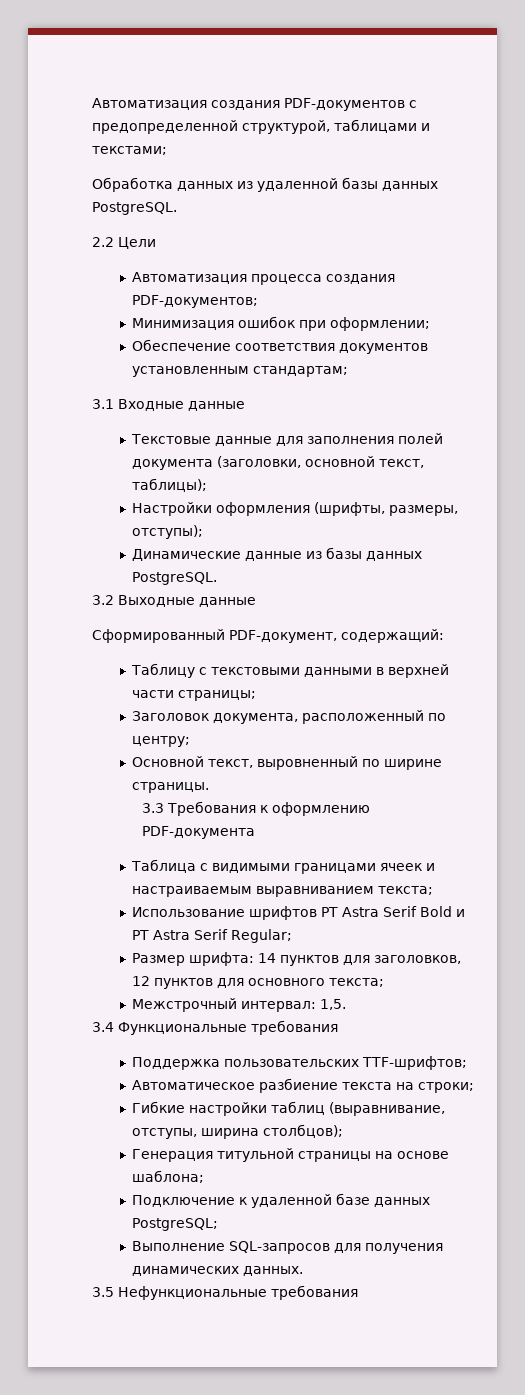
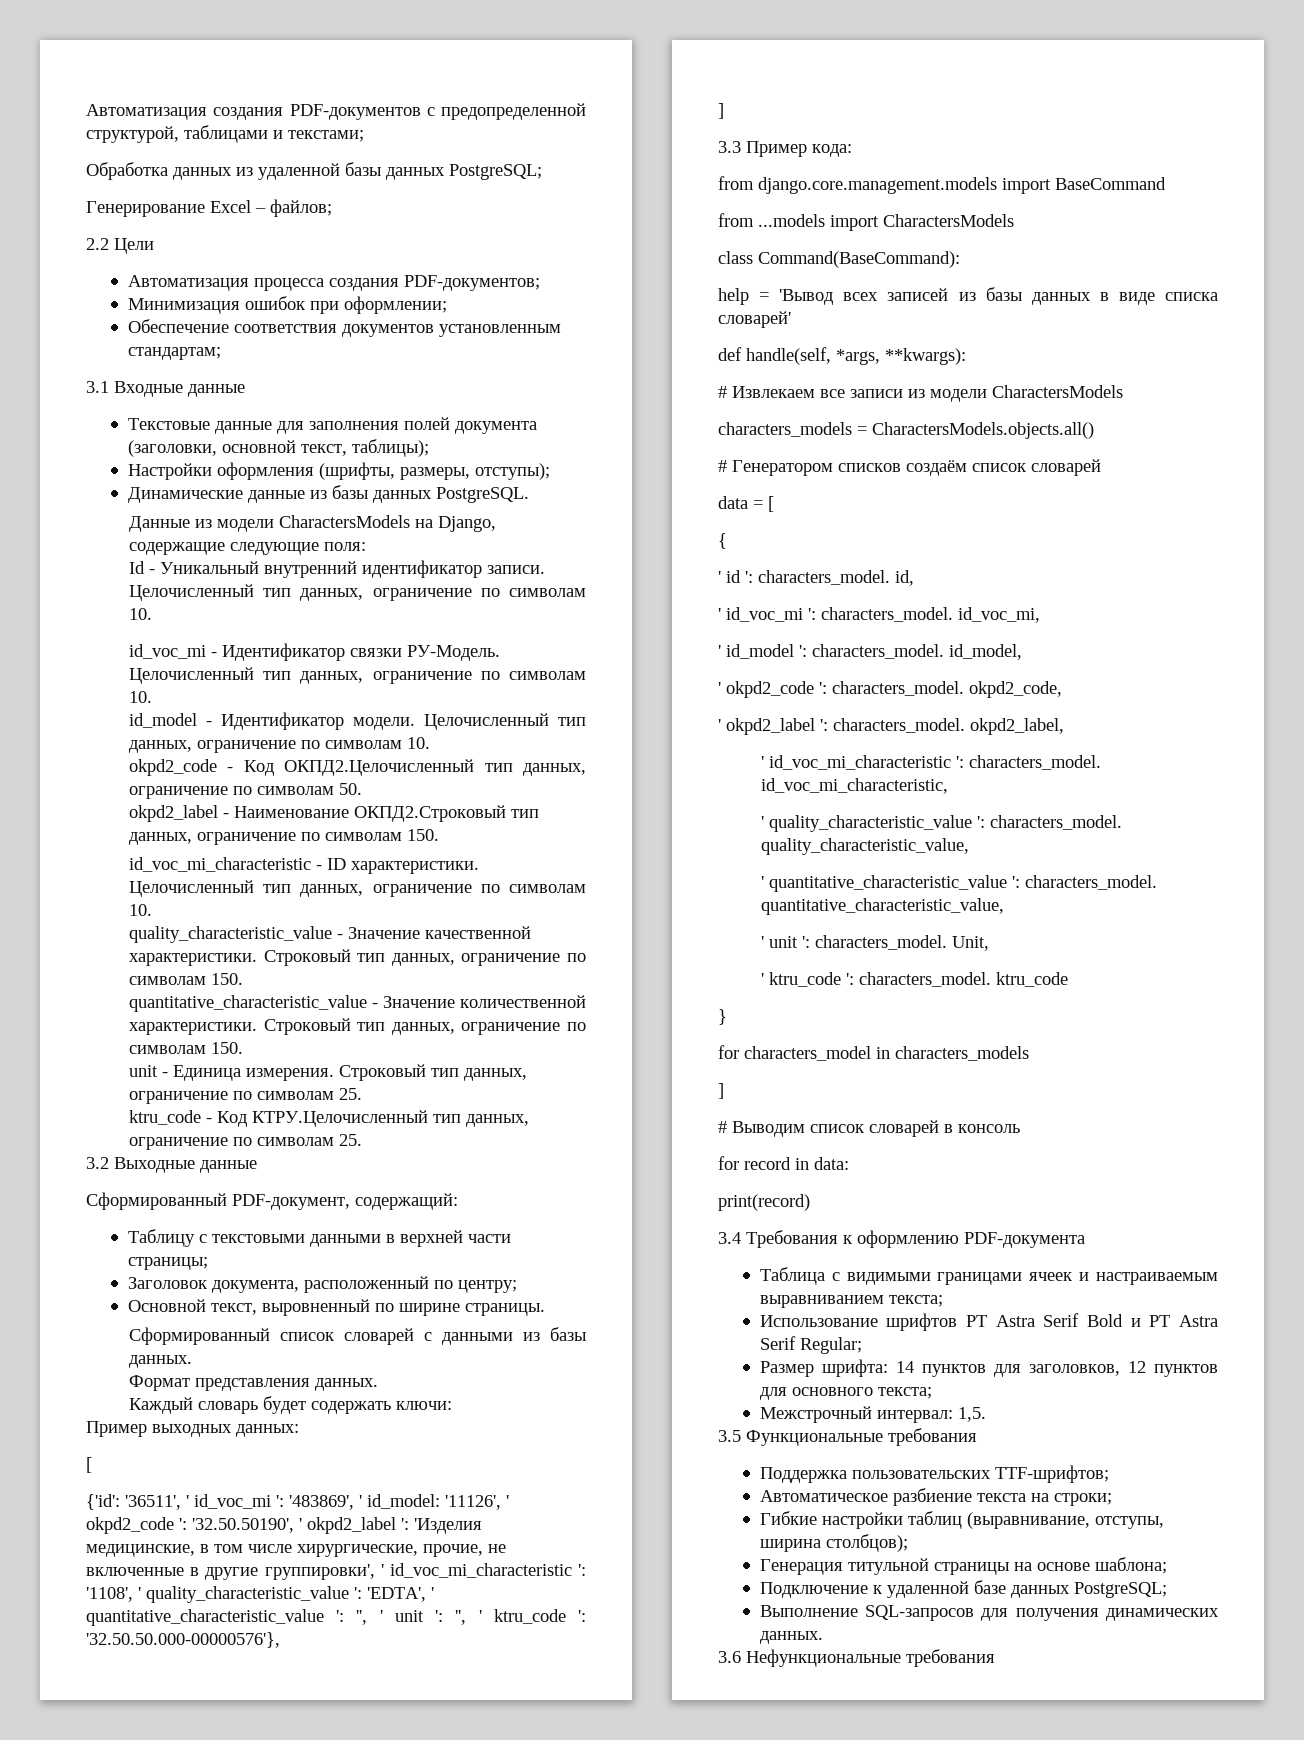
[92,202,177,215] PostgreSQL. -> [449,164,542,180] [86,199,332,217] PostgreSQL; // Генерирование Excel – файлов;
(217, 578) none -> [128,515,496,532] [128,542,366,555] [128,560,545,578] [128,584,586,601] [128,608,152,620] [128,643,500,661] [128,667,586,684] [128,691,152,703] [128,712,586,730] [128,737,430,753] [128,759,586,776] [128,783,362,799] [128,805,539,822] [128,829,439,845] [128,857,479,874] [128,880,586,897] [128,904,152,916] [128,926,531,943] [128,949,586,966] [128,973,243,985] [128,995,586,1012] [128,1018,586,1035] [128,1042,243,1054] [128,1064,527,1081] [128,1088,362,1104] [128,1110,529,1127] [128,1134,362,1150] // Данные из модели CharactersModels на Django, содержащие следующие поля: // Id - Уникальный внутренний идентификатор записи. Целочисленный тип данных, ограничение по символам 10. // id_voc_mi - Идентификатор связки РУ-Модель. Целочисленный тип данных, ограничение по символам 10. // id_model - Идентификатор модели. Целочисленный тип данных, ограничение по символам 10. // okpd2_code - Код ОКПД2.Целочисленный тип данных, ограничение по символам 50. // okpd2_label - Наименование ОКПД2.Строковый тип данных, ограничение по символам 150. // id_voc_mi_characteristic - ID характеристики. Целочисленный тип данных, ограничение по символам 10. // quality_characteristic_value - Значение качественной характеристики. Строковый тип данных, ограничение по символам 150. // quantitative_characteristic_value - Значение количественной характеристики. Строковый тип данных, ограничение по символам 150. // unit - Единица измерения. Строковый тип данных, ограничение по символам 25. // ktru_code - Код КТРУ.Целочисленный тип данных, ограничение по символам 25.
[141,803,164,813] 3.3 -> [128,1327,586,1345] [128,1355,192,1368] [128,1375,378,1391] [128,1396,452,1414] [86,1421,299,1437] [86,1457,92,1473] [86,1494,509,1510] [86,1517,482,1534] [86,1544,506,1557] [86,1563,586,1580] [86,1586,434,1603] [86,1609,586,1626] [86,1632,280,1648] [718,103,724,119] [718,141,852,157] [718,176,1166,194] [718,213,1014,231] [718,251,960,268] [718,287,1218,305] [718,311,791,328] [718,347,966,365] [718,385,1123,402] [718,422,1094,439] [718,459,1101,476] [718,496,774,512] [718,533,727,549] [718,570,914,586] [718,607,1040,623] [718,644,1022,660] [718,681,1062,698] [718,718,1064,735] [760,755,1101,770] [760,778,948,794] [760,815,1122,832] [760,838,969,855] [760,875,1157,892] [760,898,1004,915] [760,935,989,951] [760,972,1068,987] [718,1009,727,1025] [718,1045,1029,1061] [718,1083,724,1099] [718,1120,1020,1137] [718,1156,849,1170] [718,1194,810,1211] [718,1232,741,1244] Сформированный список словарей с данными из базы данных. // Формат представления данных. // Каждый словарь будет содержать ключи: // Пример выходных данных: // [ // {'id': '36511', ' id_voc_mi ': '483869', ' id_model: '11126', ' okpd2_code ': '32.50.50190', ' okpd2_label ': 'Изделия медицинские, в том числе хирургические, прочие, не включенные в другие группировки', ' id_voc_mi_characteristic ': '1108', ' quality_characteristic_value ': 'EDTA', ' quantitative_characteristic_value ': '', ' unit ': '', ' ktru_code ': '32.50.50.000-00000576'}, // ] // 3.3 Пример кода: // from django.core.management.models import BaseCommand // from ...models import CharactersModels // class Command(BaseCommand): // help = 'Вывод всех записей из базы данных в виде списка словарей' // def handle(self, *args, **kwargs): // # Извлекаем все записи из модели CharactersModels // characters_models = CharactersModels.objects.all() // # Генератором списков создаём список словарей // data = [ // { // ' id ': characters_model. id, // ' id_voc_mi ': characters_model. id_voc_mi, // ' id_model ': characters_model. id_model, // ' okpd2_code ': characters_model. okpd2_code, // ' okpd2_label ': characters_model. okpd2_label, // ' id_voc_mi_characteristic ': characters_model. id_voc_mi_characteristic, // ' quality_characteristic_value ': characters_model. quality_characteristic_value, // ' quantitative_characteristic_value ': characters_model. quantitative_characteristic_value, // ' unit ': characters_model. Unit, // ' ktru_code ': characters_model. ktru_code // } // for characters_model in characters_models // ] // # Выводим список словарей в консоль // for record in data: // print(record) // 3.4
[92,1022,114,1032] 3.4 -> [718,1430,741,1442] 3.5
[92,1287,114,1297] 3.5 -> [718,1651,741,1663] 3.6

